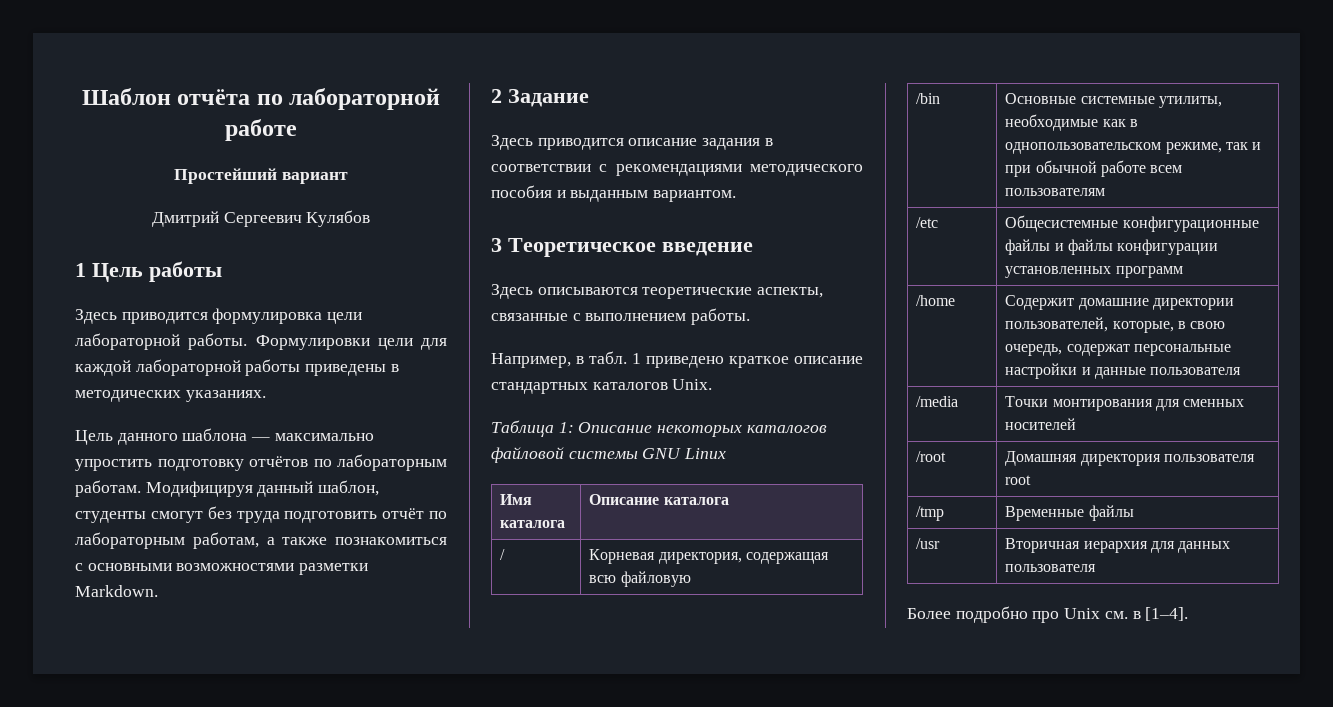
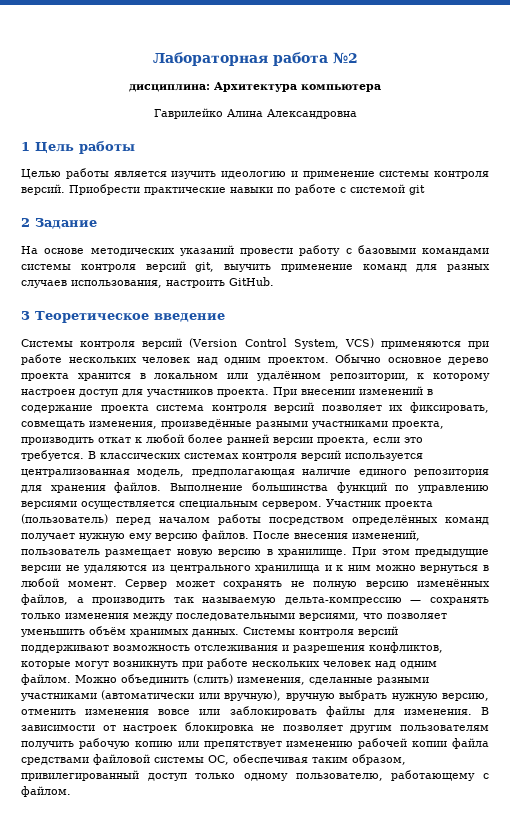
[81,88,441,110] [225,119,297,141] [174,168,348,184] [151,210,371,227] [75,261,222,282] [75,308,363,324] [75,333,447,350] [75,359,399,376] [75,390,266,402] [75,428,374,445] [75,454,447,471] [75,480,380,497] [75,506,447,523] [75,532,447,549] [75,563,369,575] [75,585,158,597] [491,89,589,107] [491,135,773,150] [491,164,863,176] [491,185,737,202] [491,238,753,257] [491,284,824,299] [491,308,751,325] [491,351,863,368] [491,379,713,394] [491,420,827,437] [491,447,727,463] [500,494,533,505] [500,520,566,528] [589,494,729,505] [500,549,506,560] [589,549,830,564] [589,571,691,587] [916,93,941,104] [1005,93,1223,108] [1005,114,1139,131] [1005,142,1262,154] [1005,160,1183,177] [1005,188,1106,196] [916,217,939,228] [1005,215,1259,232] [1005,239,1219,255] [1005,266,1183,278] [916,295,956,306] [1005,295,1235,310] [1005,317,1226,333] [1005,344,1232,356] [1005,363,1242,379] [916,396,959,407] [1005,396,1245,411] [1005,418,1077,430] [916,451,947,462] [1005,451,1256,466] [1005,475,1032,485] [916,506,945,521] [1005,505,1134,521] [916,538,941,549] [1005,538,1231,553] [1005,564,1097,572] [907,606,1189,623] Шаблон отчёта по лабораторной работе // Простейший вариант // Дмитрий Сергеевич Кулябов // 1 Цель работы // Здесь приводится формулировка цели лабораторной работы. Формулировки цели для каждой лабораторной работы приведены в методических указаниях. // Цель данного шаблона — максимально упростить подготовку отчётов по лабораторным работам. Модифицируя данный шаблон, студенты смогут без труда подготовить отчёт по лабораторным работам, а также познакомиться с основными возможностями разметки Markdown. // 2 Задание // Здесь приводится описание задания в соответствии с рекомендациями методического пособия и выданным вариантом. // 3 Теоретическое введение // Здесь описываются теоретические аспекты, связанные с выполнением работы. // Например, в табл. 1 приведено краткое описание стандартных каталогов Unix. // Таблица 1: Описание некоторых каталогов файловой системы GNU Linux // Имя каталога | Описание каталога // / | Корневая директория, содержащая всю файловую // /bin | Основные системные утилиты, необходимые как в однопользовательском режиме, так и при обычной работе всем пользователям // /etc | Общесистемные конфигурационные файлы и файлы конфигурации установленных программ // /home | Содержит домашние директории пользователей, которые, в свою очередь, содержат персональные настройки и данные пользователя // /media | Точки монтирования для сменных носителей // /root | Домашняя директория пользователя root // /tmp | Временные файлы // /usr | Вторичная иерархия для данных пользователя // Более подробно про Unix см. в [1–4]. -> [152,52,358,66] [129,82,381,92] [153,108,357,119] [21,140,135,154] [21,168,489,179] [21,184,425,195] [21,218,97,229] [21,245,489,256] [21,261,490,272] [21,277,274,288] [21,311,225,323] [21,338,489,349] [21,354,489,365] [21,371,490,381] [21,386,433,397] [21,402,489,413] [21,419,444,429] [21,434,423,445] [21,450,423,461] [21,469,489,477] [21,482,490,493] [21,499,433,509] [21,514,489,525] [21,530,420,541] [21,547,489,557] [21,565,489,573] [21,578,490,589] [21,594,489,605] [21,613,447,621] [21,626,398,637] [21,642,443,653] [21,658,437,669] [21,674,429,685] [21,690,490,701] [21,706,489,717] [21,722,489,733] [21,738,489,749] [21,754,406,765] [21,770,490,781] [21,786,71,797] Лабораторная работа №2 // дисциплина: Архитектура компьютера // Гаврилейко Алина Александровна // 1 Цель работы // Целью работы является изучить идеологию и применение системы контроля версий. Приобрести практические навыки по работе с системой git // 2 Задание // На основе методических указаний провести работу с базовыми командами системы контроля версий git, выучить применение команд для разных случаев использования, настроить GitHub. // 3 Теоретическое введение // Системы контроля версий (Version Control System, VCS) применяются при работе нескольких человек над одним проектом. Обычно основное дерево проекта хранится в локальном или удалённом репозитории, к которому настроен доступ для участников проекта. При внесении изменений в содержание проекта система контроля версий позволяет их фиксировать, совмещать изменения, произведённые разными участниками проекта, производить откат к любой более ранней версии проекта, если это требуется. В классических системах контроля версий используется централизованная модель, предполагающая наличие единого репозитория для хранения файлов. Выполнение большинства функций по управлению версиями осуществляется специальным сервером. Участник проекта (пользователь) перед началом работы посредством определённых команд получает нужную ему версию файлов. После внесения изменений, пользователь размещает новую версию в хранилище. При этом предыдущие версии не удаляются из центрального хранилища и к ним можно вернуться в любой момент. Сервер может сохранять не полную версию изменённых файлов, а производить так называемую дельта-компрессию — сохранять только изменения между последовательными версиями, что позволяет уменьшить объём хранимых данных. Системы контроля версий поддерживают возможность отслеживания и разрешения конфликтов, которые могут возникнуть при работе нескольких человек над одним файлом. Можно объединить (слить) изменения, сделанные разными участниками (автоматически или вручную), вручную выбрать нужную версию, отменить изменения вовсе или заблокировать файлы для изменения. В зависимости от настроек блокировка не позволяет другим пользователям получить рабочую копию или препятствует изменению рабочей копии файла средствами файловой системы ОС, обеспечивая таким образом, привилегированный доступ только одному пользователю, работающему с файлом.

